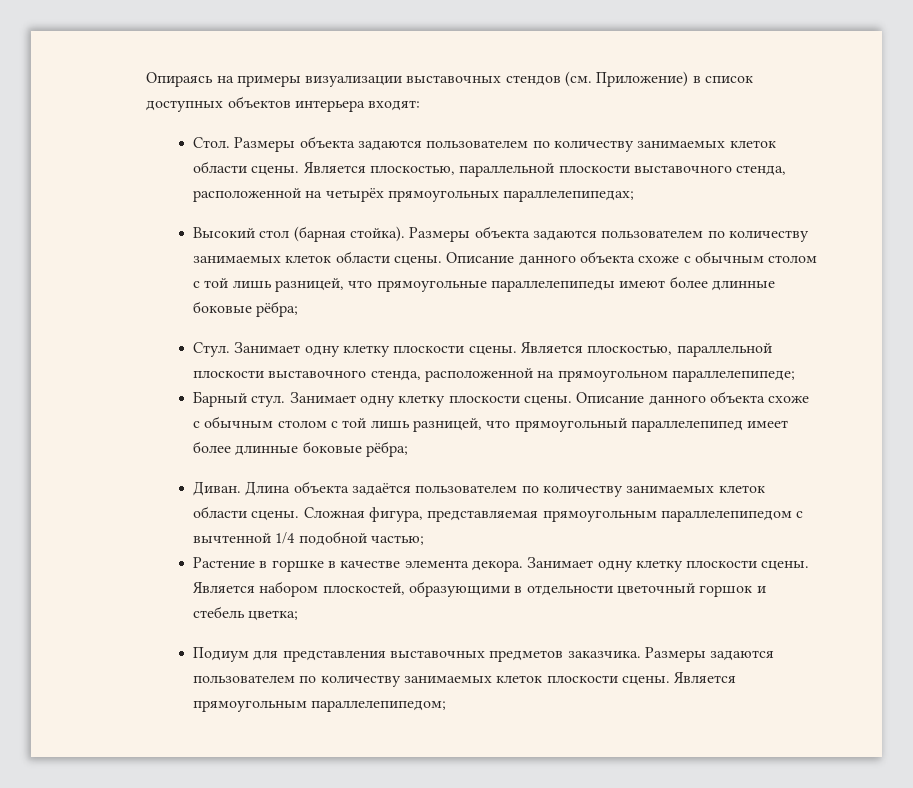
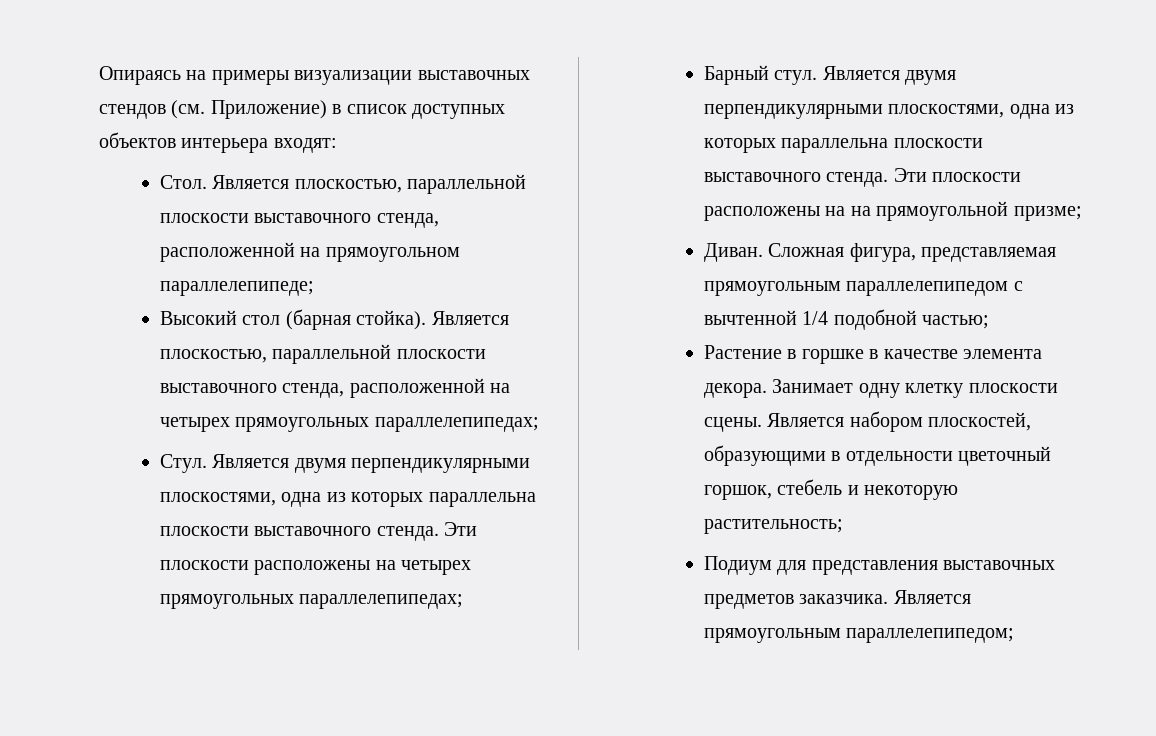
[234,136,776,152] [192,161,787,177] [192,188,635,202] [192,226,809,242] [192,251,818,266] [192,276,775,292] [192,301,299,317] [192,342,517,357] Размеры объекта задаются пользователем по количеству занимаемых клеток области сцены. Является плоскостью, параллельной плоскости выставочного стенда, расположенной на четырёх прямоугольных параллелепипедах; // Высокий стол (барная стойка). Размеры объекта задаются пользователем по количеству занимаемых клеток области сцены. Описание данного объекта схоже с обычным столом с той лишь разницей, что прямоугольные параллелепипеды имеют более длинные боковые рёбра; // Стул. Занимает одну клетку плоскости сцены. -> (208, 182) none
[192,391,810,407] [192,416,789,432] [192,441,408,457] [192,481,765,497] [192,506,300,521] Барный стул. Занимает одну клетку плоскости сцены. Описание данного объекта схоже с обычным столом с той лишь разницей, что прямоугольный параллелепипед имеет более длинные боковые рёбра; // Диван. Длина объекта задаётся пользователем по количеству занимаемых клеток области сцены. -> [160,309,509,330] [160,344,486,364] [160,378,511,398] [160,417,539,432] [160,454,531,473] [160,492,536,507] [160,522,478,541] [160,560,472,575] [160,594,464,609] [704,65,957,85] [704,104,1075,119] [704,138,983,153] [704,168,1022,187] [704,201,1082,221] [704,243,764,262] Высокий стол (барная стойка). Является плоскостью, параллельной плоскости выставочного стенда, расположенной на четырех прямоугольных параллелепипедах; // Стул. Является двумя перпендикулярными плоскостями, одна из которых параллельна плоскости выставочного стенда. Эти плоскости расположены на четырех прямоугольных параллелепипедах; // Барный стул. Является двумя перпендикулярными плоскостями, одна из которых параллельна плоскости выставочного стенда. Эти плоскости расположены на на прямоугольной призме; // Диван.
[699,585,766,597] [192,606,299,621] горшок и стебель цветка; -> [704,479,959,500] [704,519,844,534] горшок, стебель и некоторую растительность;
[644,647,775,662] [192,675,670,687] Размеры задаются пользователем по количеству занимаемых клеток плоскости сцены. -> (889, 599) none

